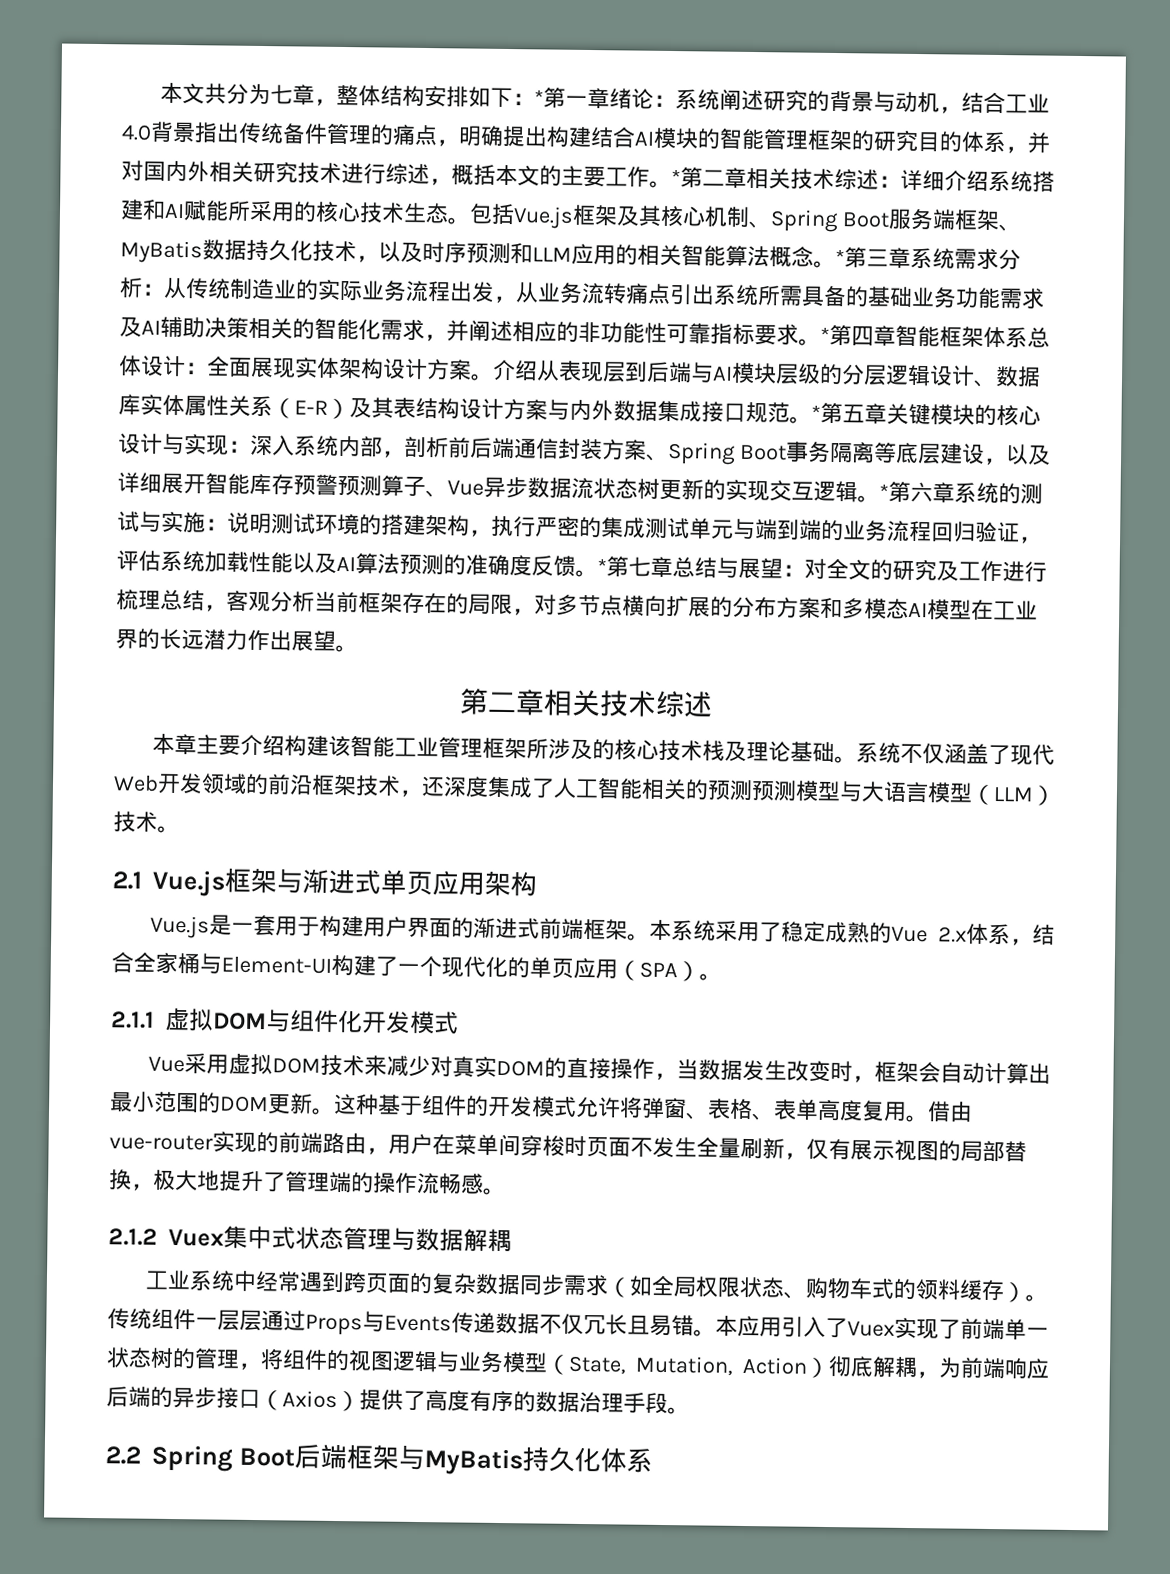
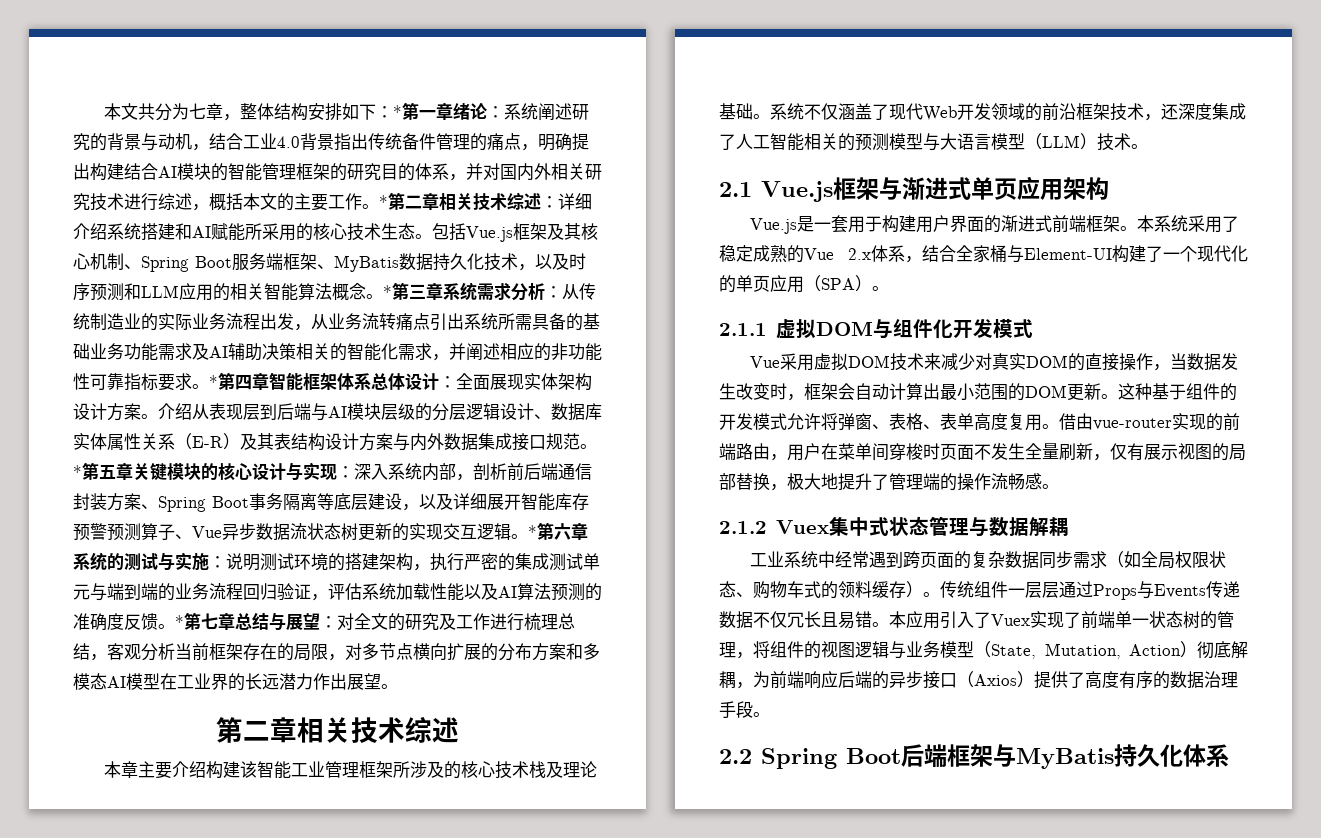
[751,780,797,802] 预测 -> (889, 142) none

